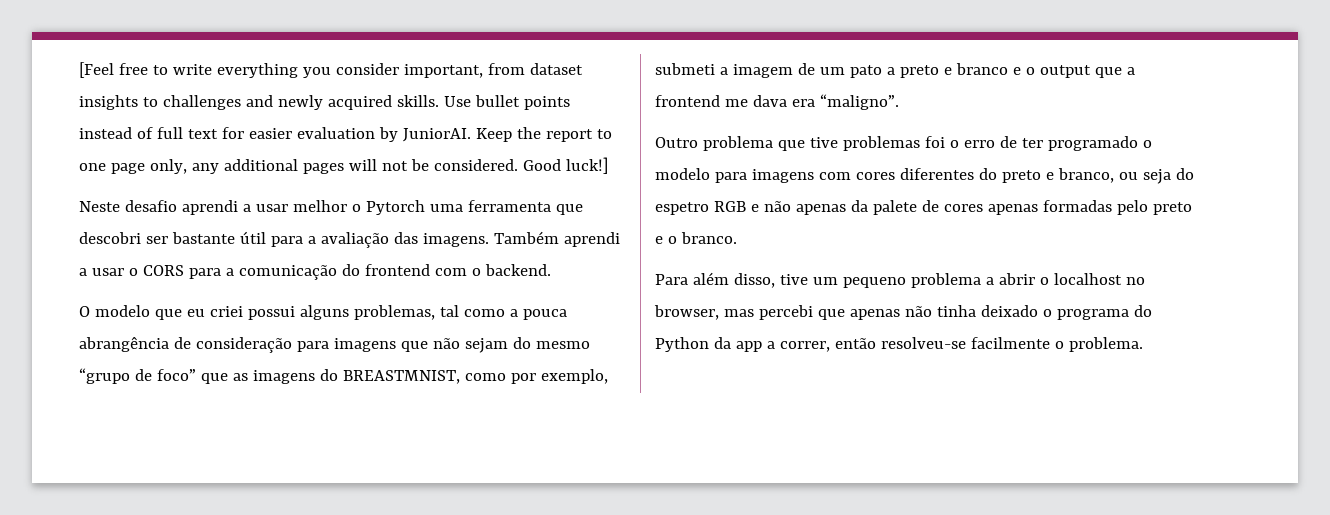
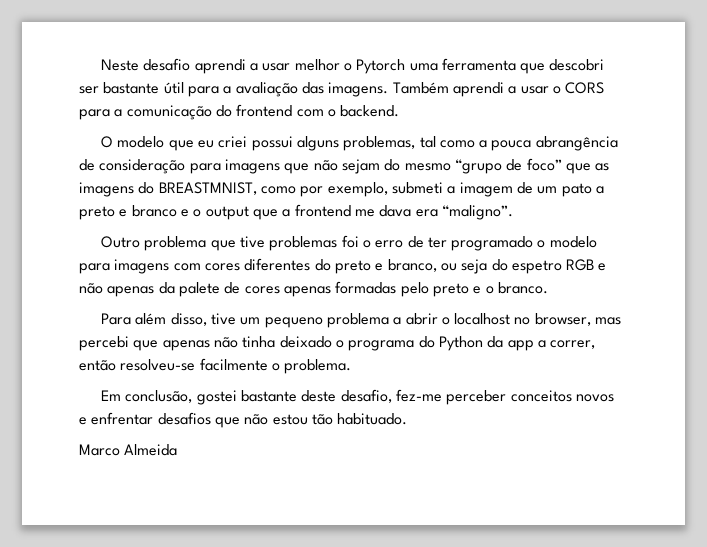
[79,62,583,78] [79,95,570,110] [79,127,612,142] [79,157,608,174] [Feel free to write everything you consider important, from dataset insights to challenges and newly acquired skills. Use bullet points instead of full text for easier evaluation by JuniorAI. Keep the report to one page only, any additional pages will not be considered. Good luck!] // -> (100, 65) none
(1143, 344) none -> [100,389,614,405] [79,412,408,428] [79,444,178,456] // Em conclusão, gostei bastante deste desafio, fez-me perceber conceitos novos e enfrentar desafios que não estou tão habituado. // Marco Almeida

